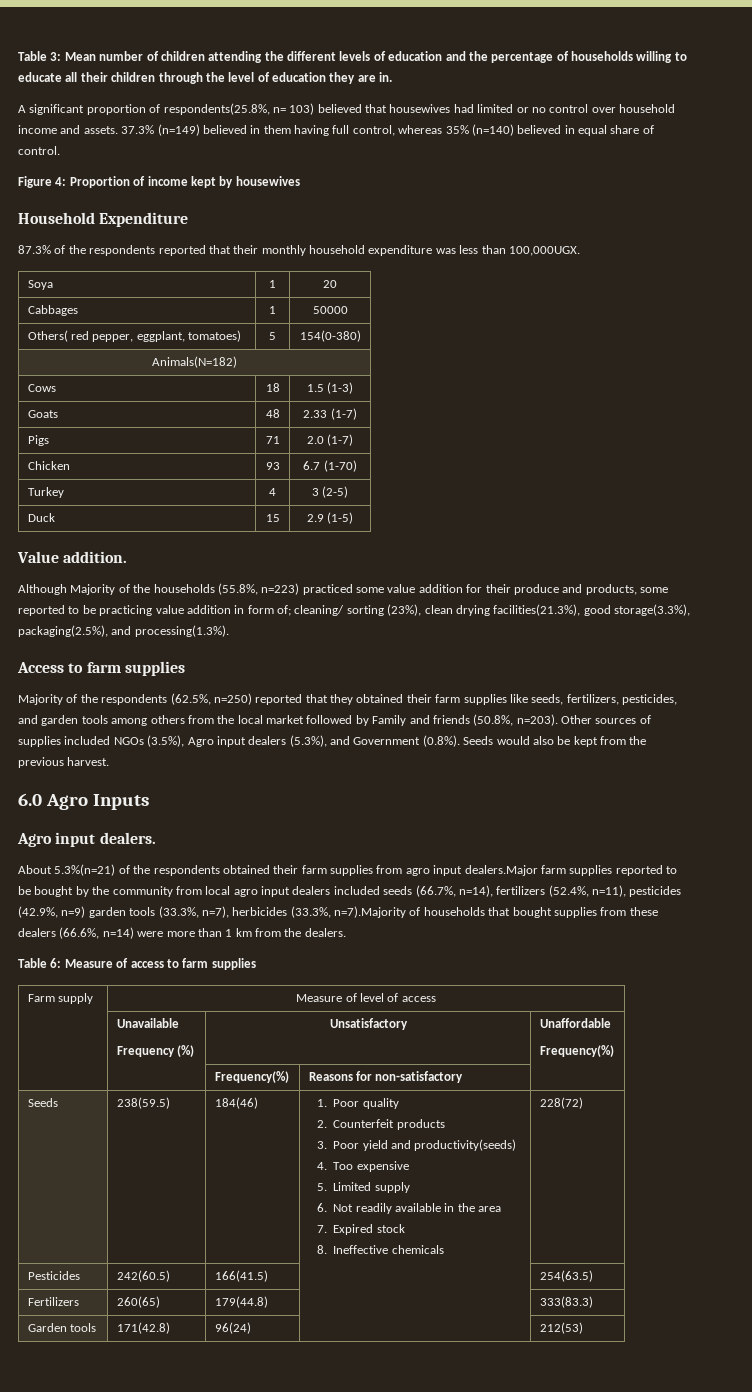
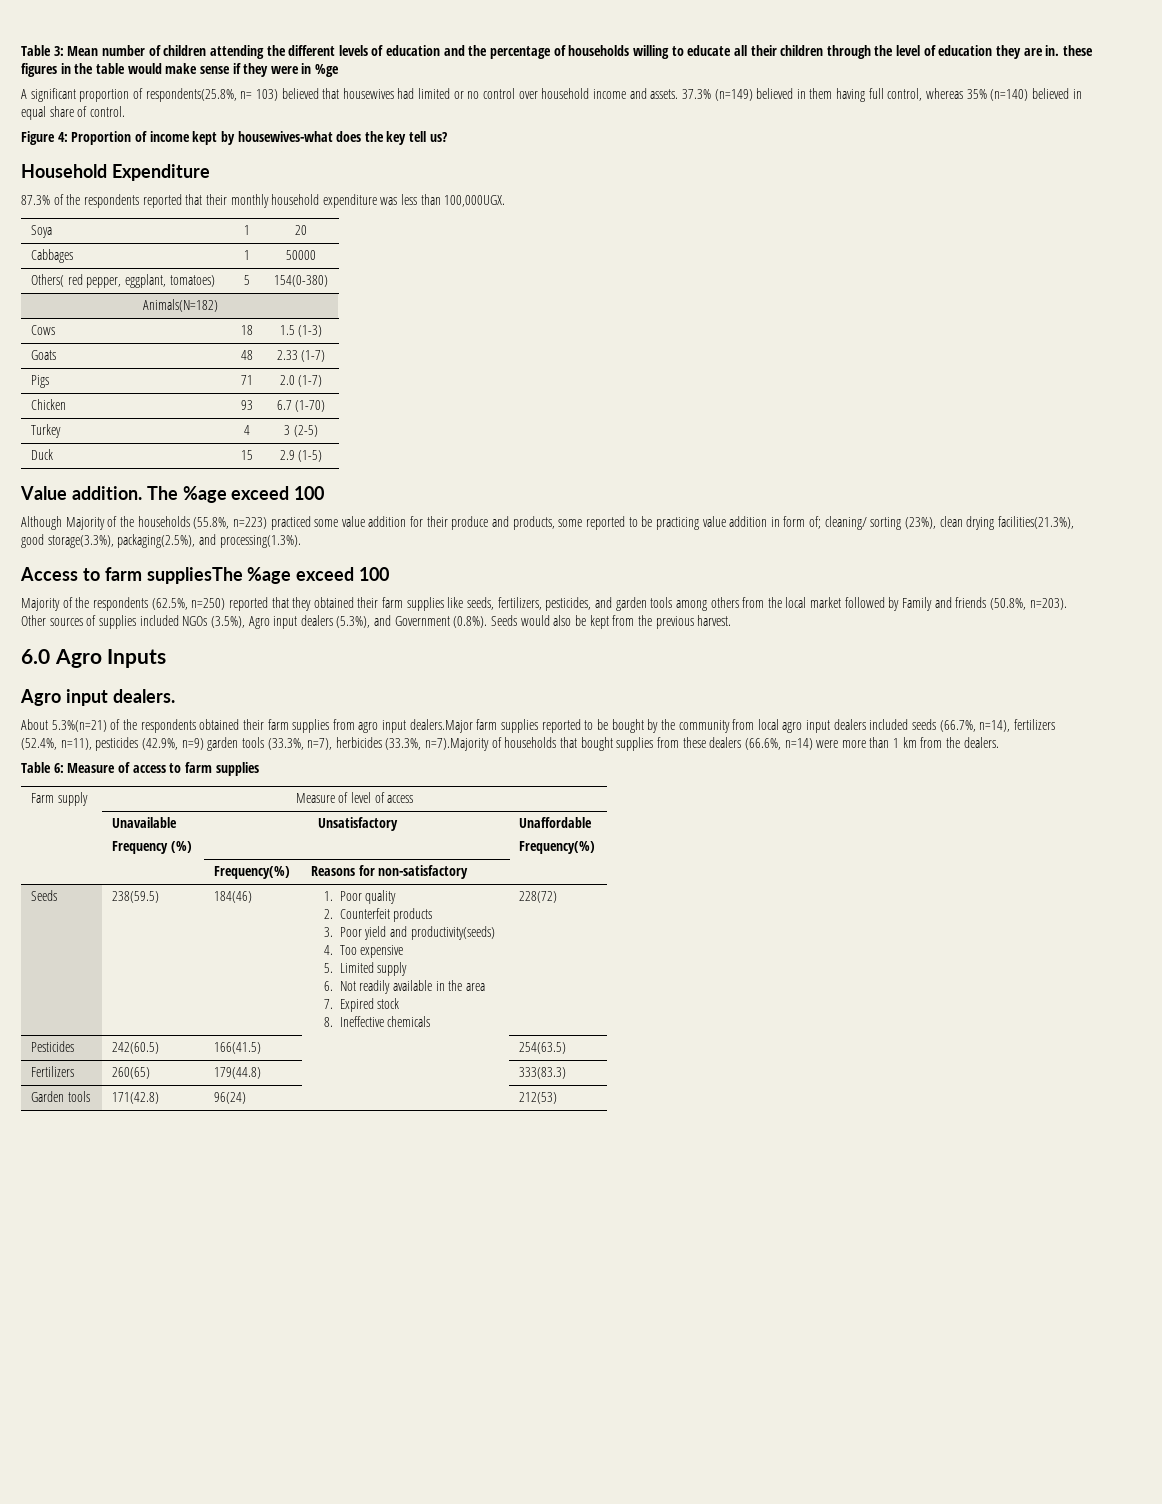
(393, 77) none -> [1062,45,1093,56] [21,63,340,77] these figures in the table would make sense if they were in %ge
[235,176,300,186] housewives -> [237,131,447,145] housewives-what does the key tell us?
(128, 557) none -> [146,486,325,503] The %age exceed 100
[124,661,185,676] supplies -> [146,567,390,584] suppliesThe %age exceed 100

